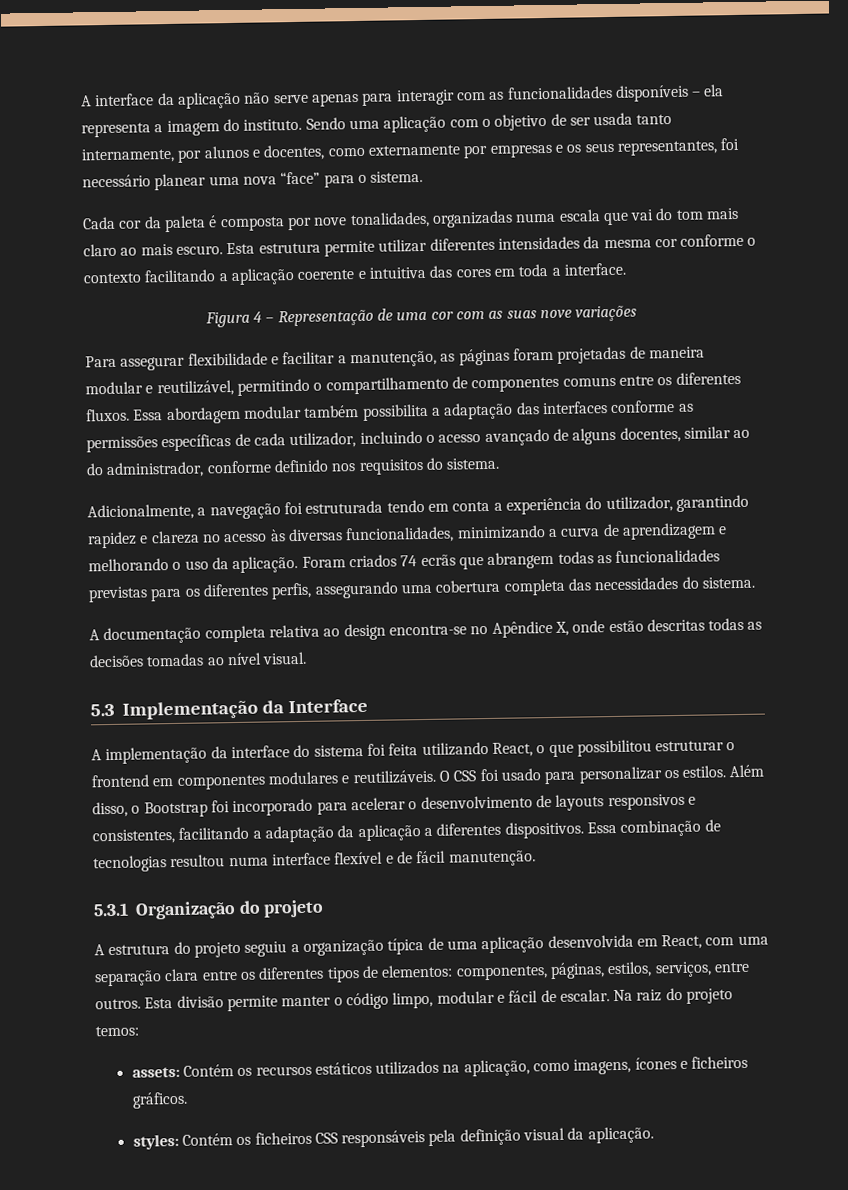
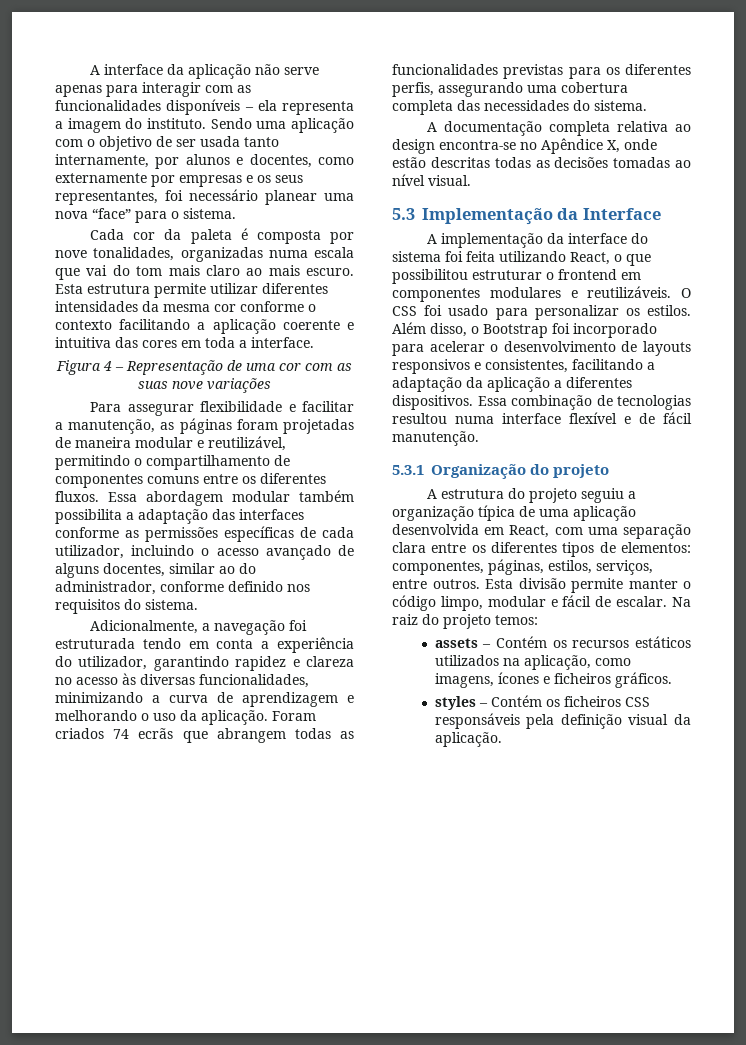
[131,1066,180,1078] assets: -> [434,638,492,648] assets –
[132,1133,179,1150] styles: -> [434,696,488,710] styles –

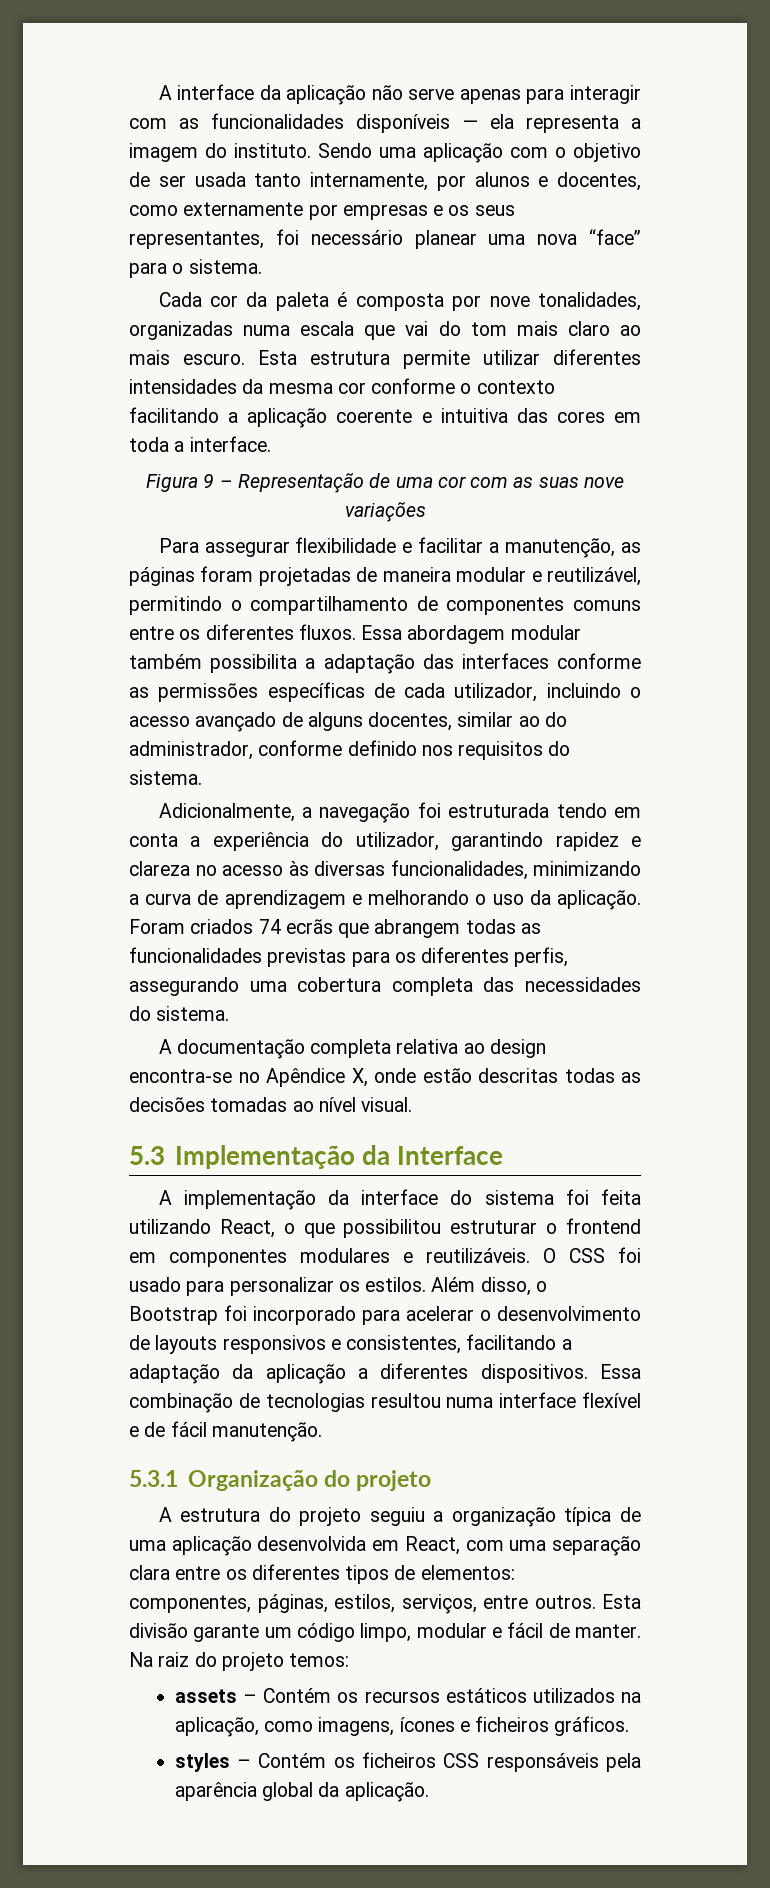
[244,107,254,111] – -> [462,120,478,129] —
[103,361,112,371] 4 -> [203,474,215,488] 9
[571,578,691,593] permite manter o -> [193,1624,292,1642] garante um
[616,596,668,607] escalar. -> [575,1624,641,1638] manter.
[560,714,669,729] definição visual -> [174,1782,314,1801] aparência global

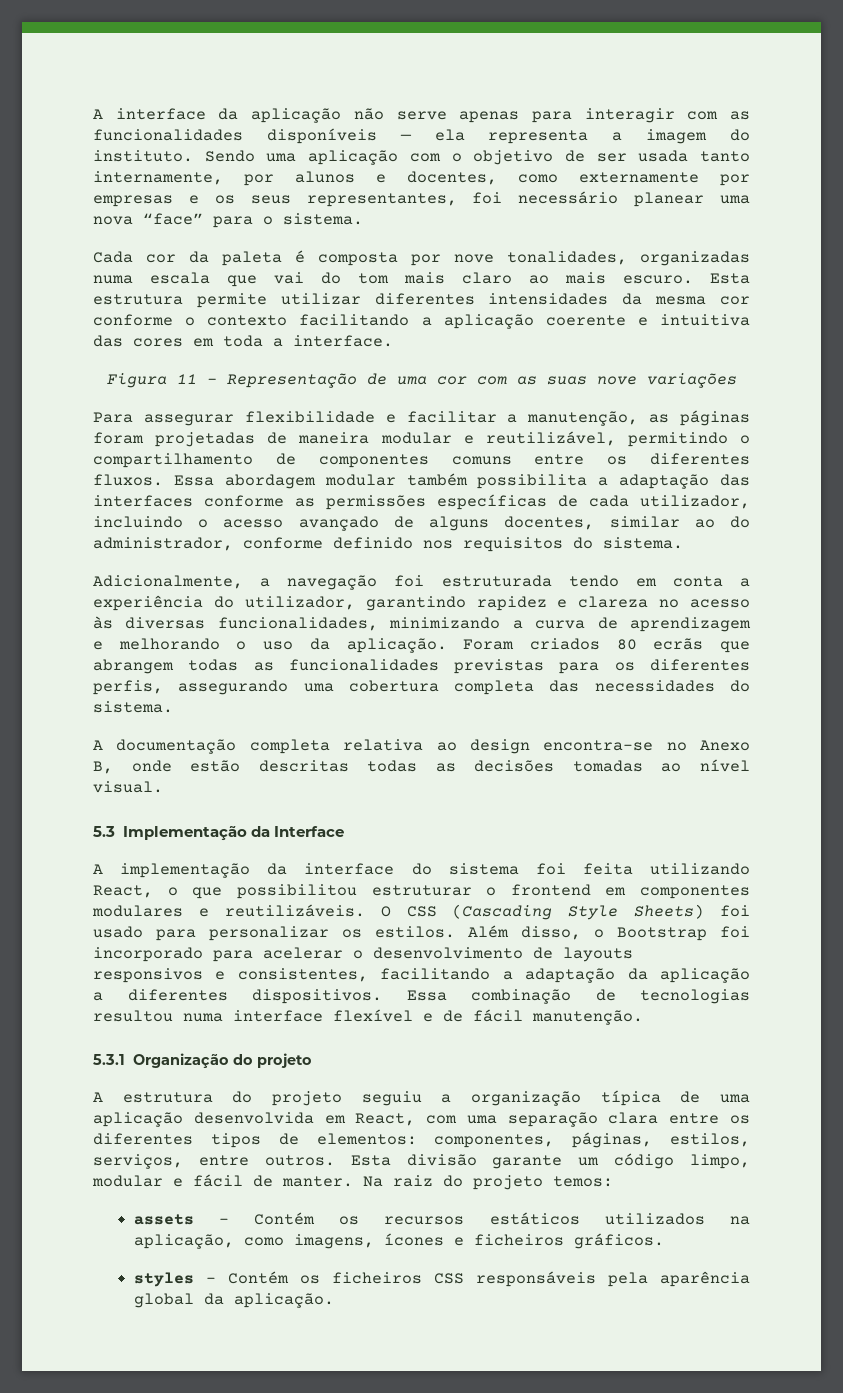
[203,474,215,488] 9 -> [176,374,197,384] 11
[258,919,281,934] 74 -> [616,639,637,650] 80
[266,1068,368,1087] Apêndice X, -> [700,740,750,751] [93,761,113,774] Anexo B,
(605, 1255) none -> [452,904,705,920] (Cascading Style Sheets)

